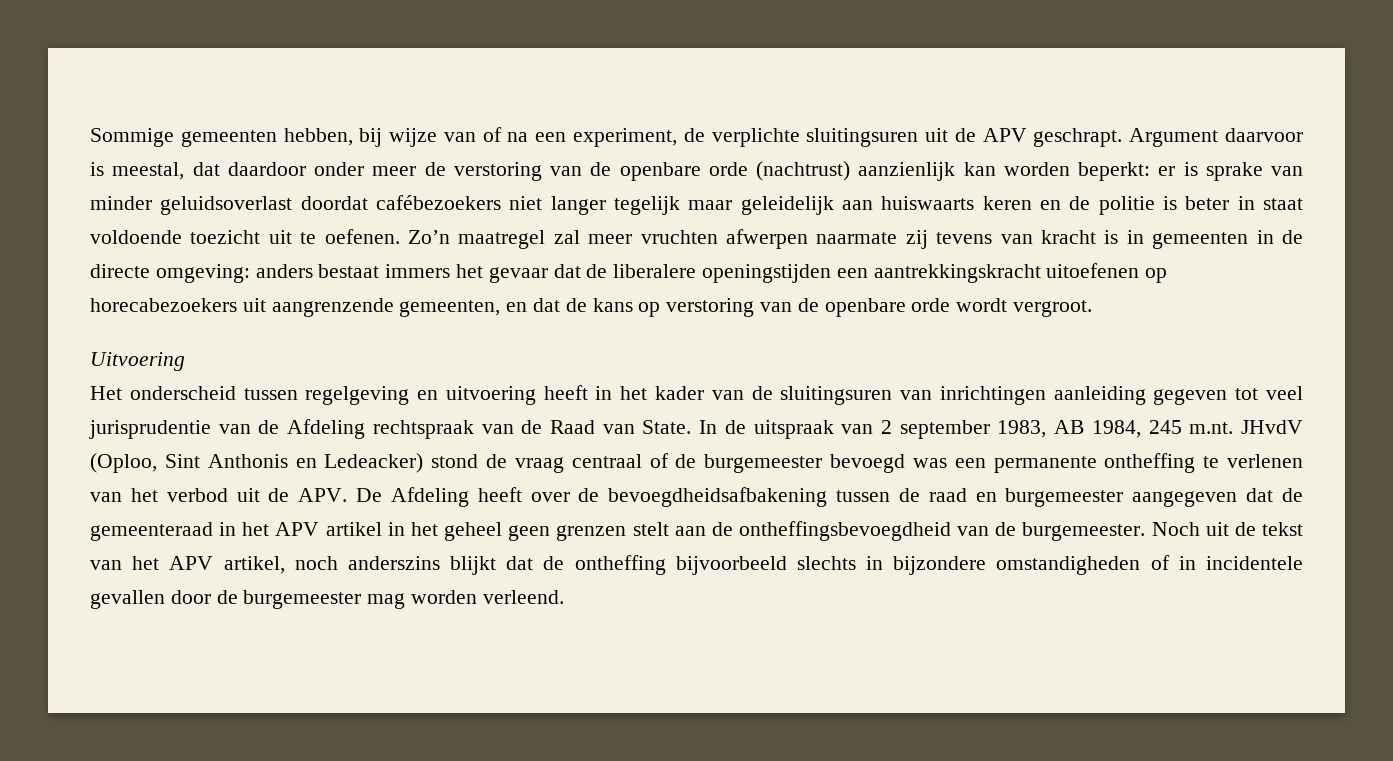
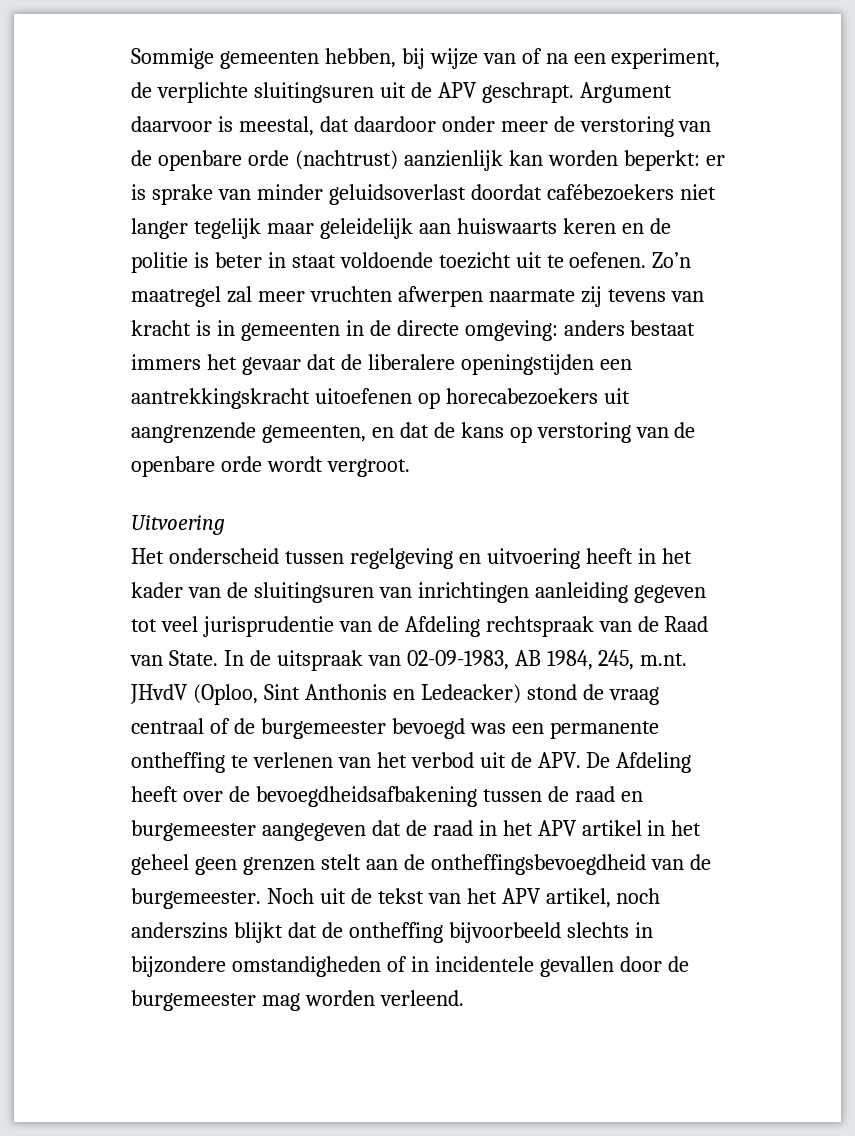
[880,420,1047,439] 2 september 1983, -> [406,650,509,670] 02-09-1983,
[1148,420,1182,434] 245 -> [598,650,635,670] 245,
[90,522,213,541] gemeenteraad -> [432,820,473,836] raad

